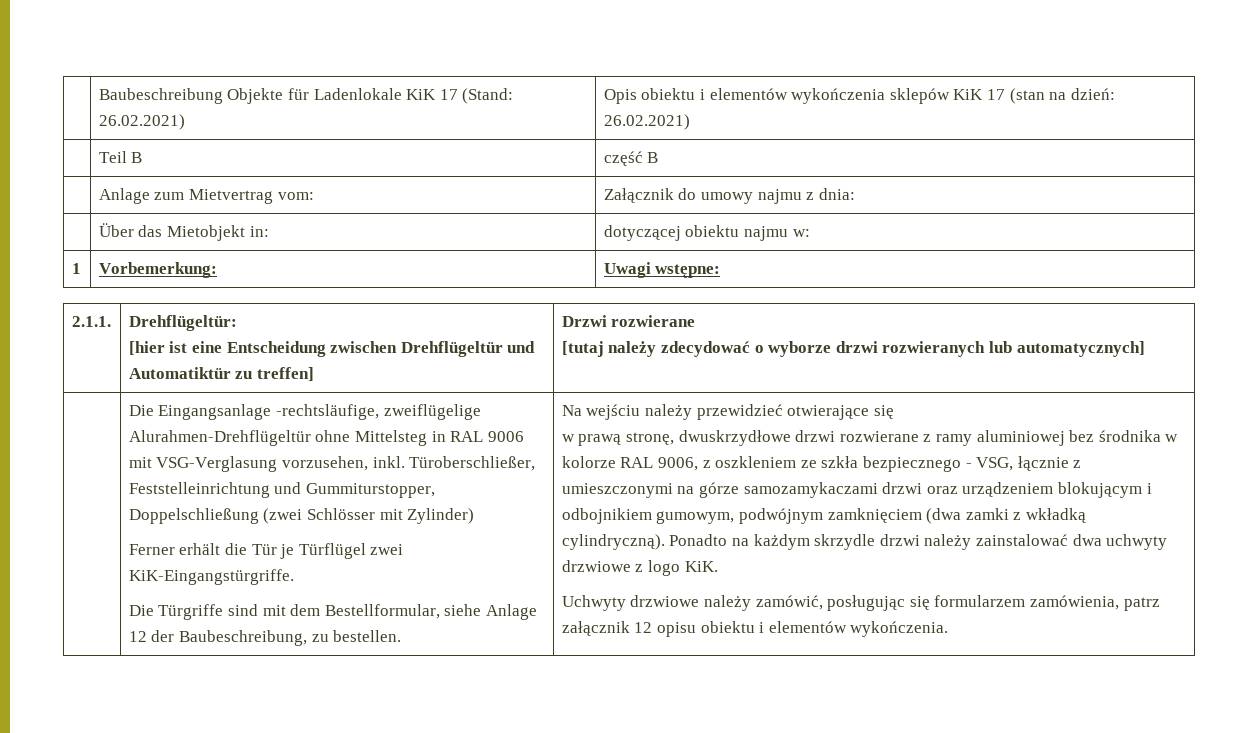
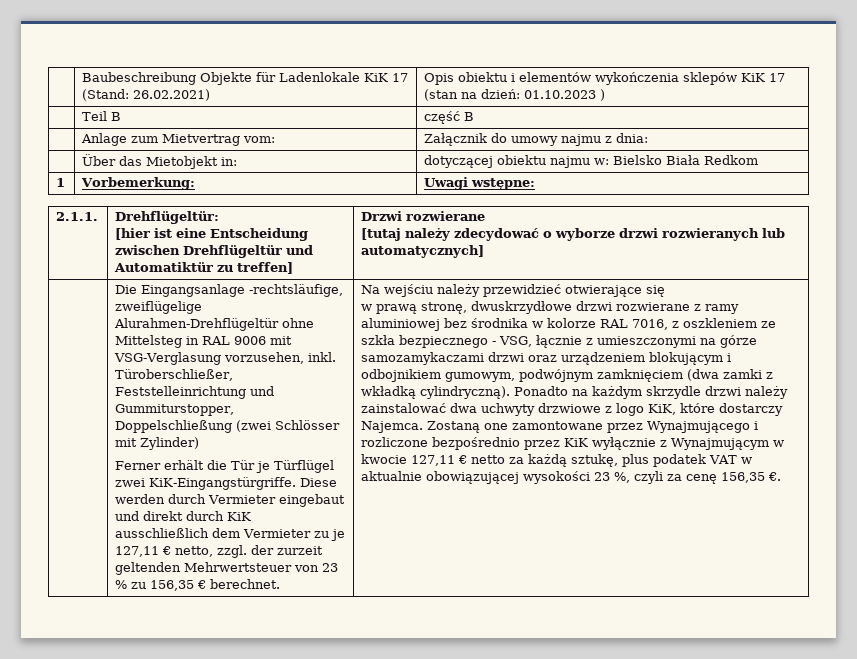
[603,114,690,130] 26.02.2021) -> [524,89,606,101] 01.10.2023 )
(810, 233) none -> [613,155,759,165] Bielsko Biała Redkom
[128,604,537,620] [128,630,402,646] // Die Türgriffe sind mit dem Bestellformular, siehe Anlage 12 der Baubeschreibung, zu bestellen. -> [300,478,338,487] [115,494,346,507] [115,511,252,521] [115,528,346,541] [115,545,324,558] [115,562,339,575] [115,579,281,591] Diese werden durch Vermieter eingebaut und direkt durch KiK ausschließlich dem Vermieter zu je 127,11 € netto, zzgl. der zurzeit geltenden Mehrwertsteuer von 23 % zu 156,35 € berechnet.
[658,457,699,471] 9006, -> [632,319,669,330] 7016,
[684,561,718,572] [561,595,1160,611] [561,621,949,637] KiK. // Uchwyty drzwiowe należy zamówić, posługując się formularzem zamówienia, patrz załącznik 12 opisu obiektu i elementów wykończenia. -> [648,403,784,416] [361,421,759,433] [361,437,785,450] [361,454,753,467] [361,471,782,484] KiK, które dostarczy Najemca. Zostaną one zamontowane przez Wynajmującego i rozliczone bezpośrednio przez KiK wyłącznie z Wynajmującym w kwocie 127,11 € netto za każdą sztukę, plus podatek VAT w aktualnie obowiązującej wysokości 23 %, czyli za cenę 156,35 €.

